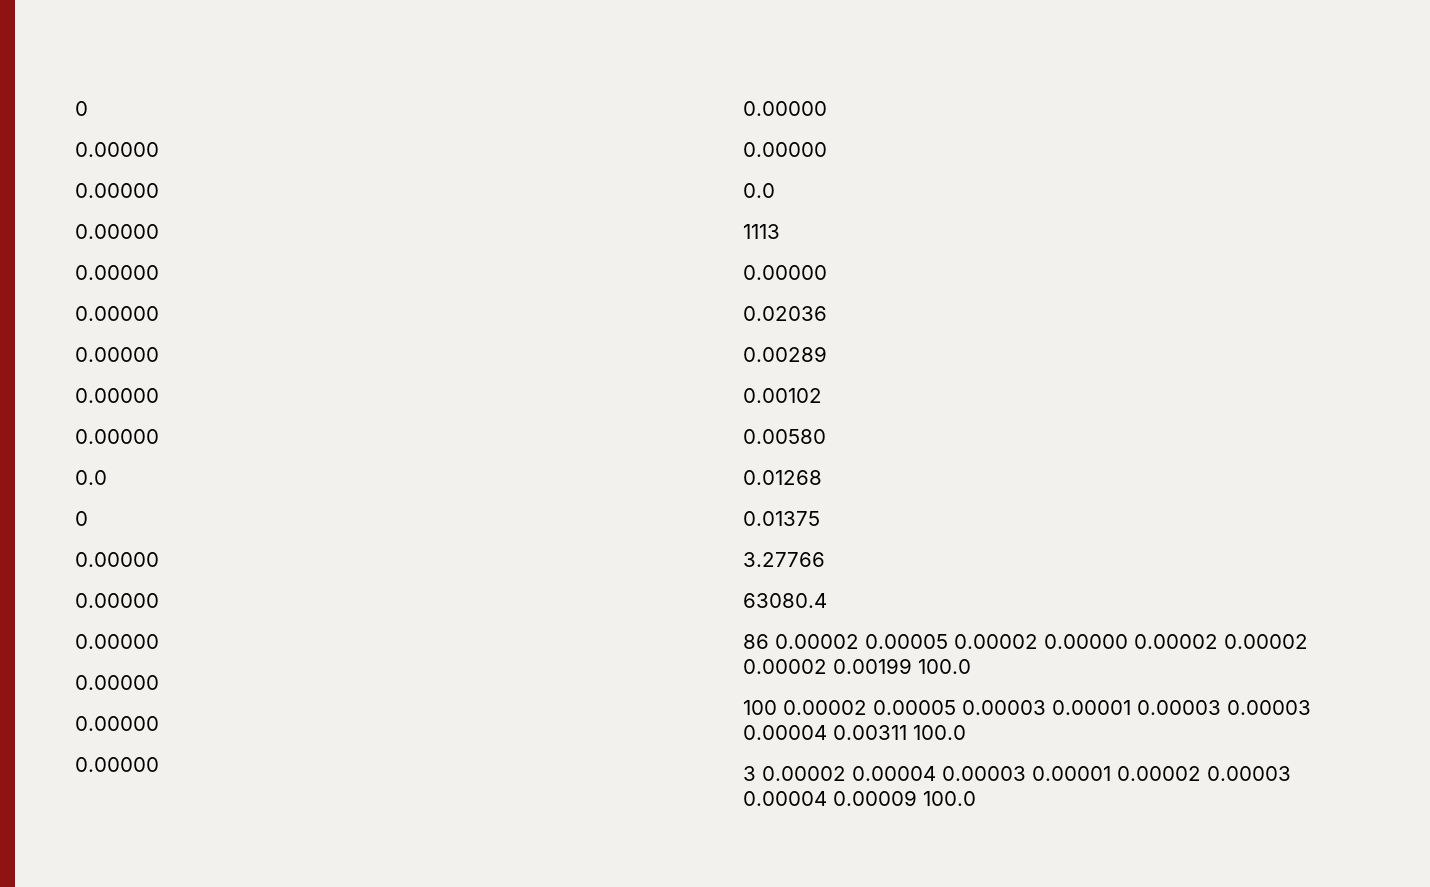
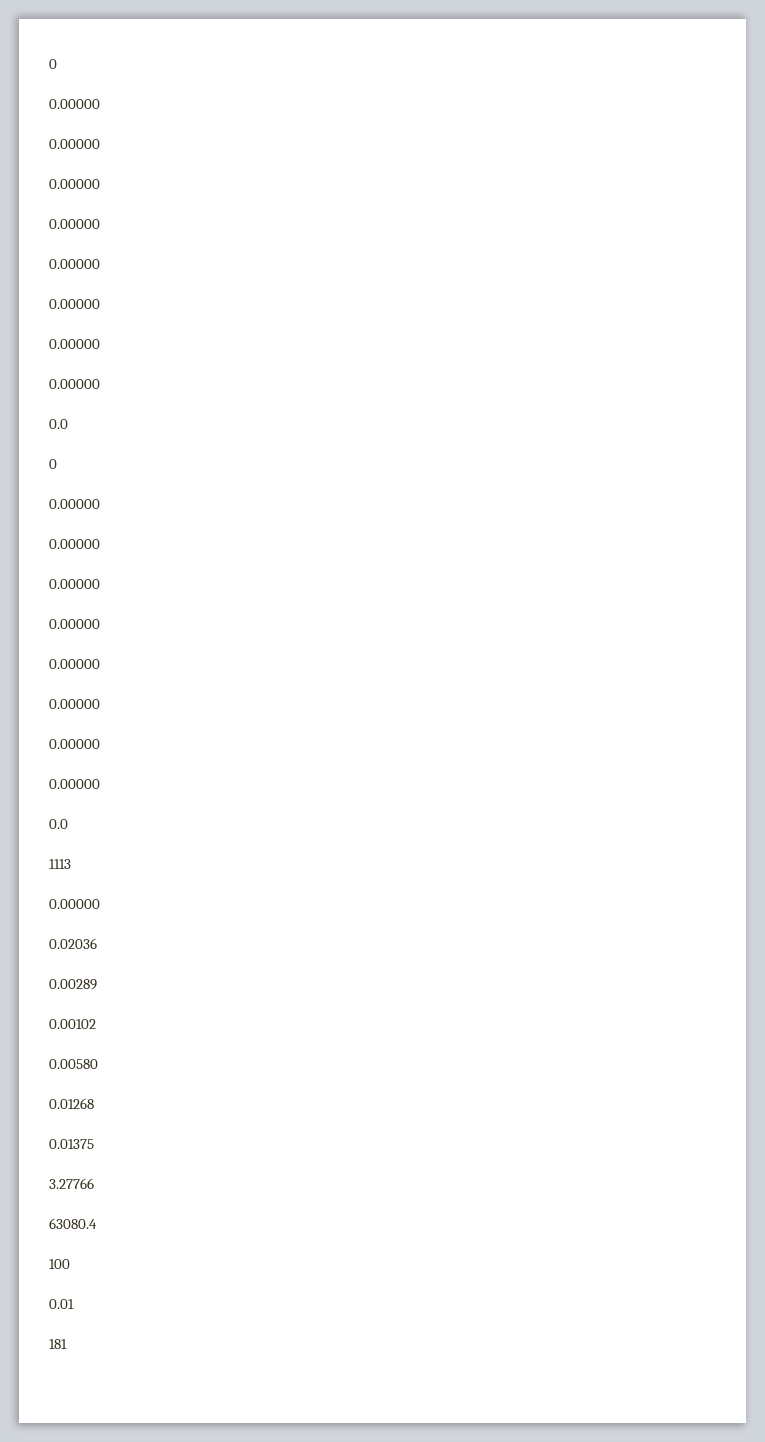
[743,634,1308,649] [743,658,971,674] [743,700,1311,715] [743,725,966,740] [743,766,1291,781] [743,790,976,806] 86 0.00002 0.00005 0.00002 0.00000 0.00002 0.00002 0.00002 0.00199 100.0 // 100 0.00002 0.00005 0.00003 0.00001 0.00003 0.00003 0.00004 0.00311 100.0 // 3 0.00002 0.00004 0.00003 0.00001 0.00002 0.00003 0.00004 0.00009 100.0 -> [49,1259,70,1269] [49,1299,74,1309] [49,1339,67,1349] 100 // 0.01 // 181

